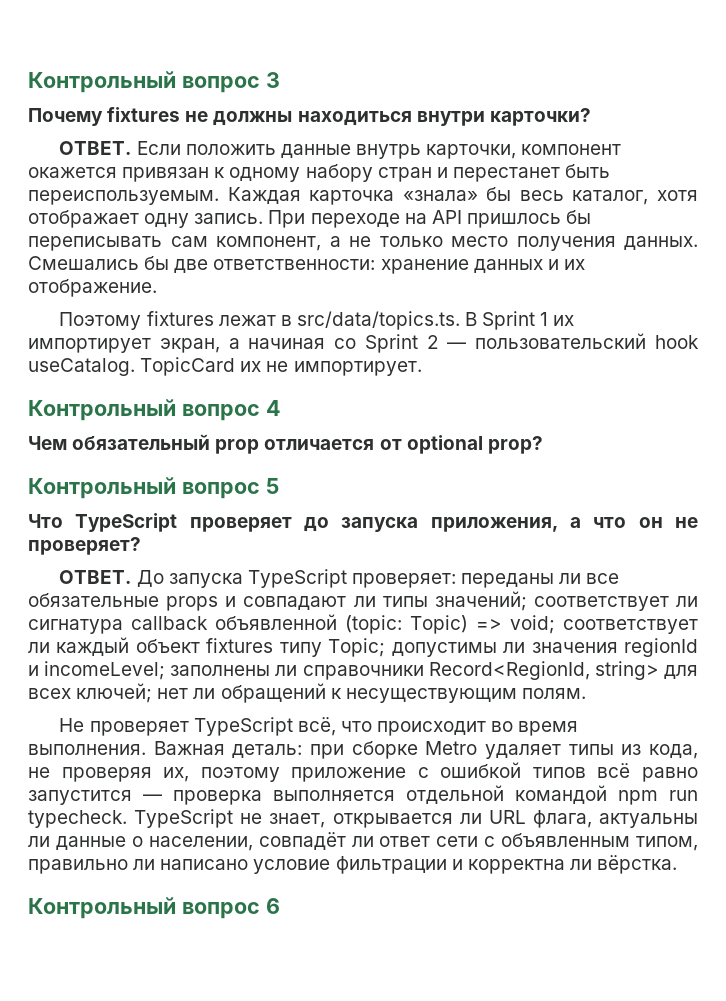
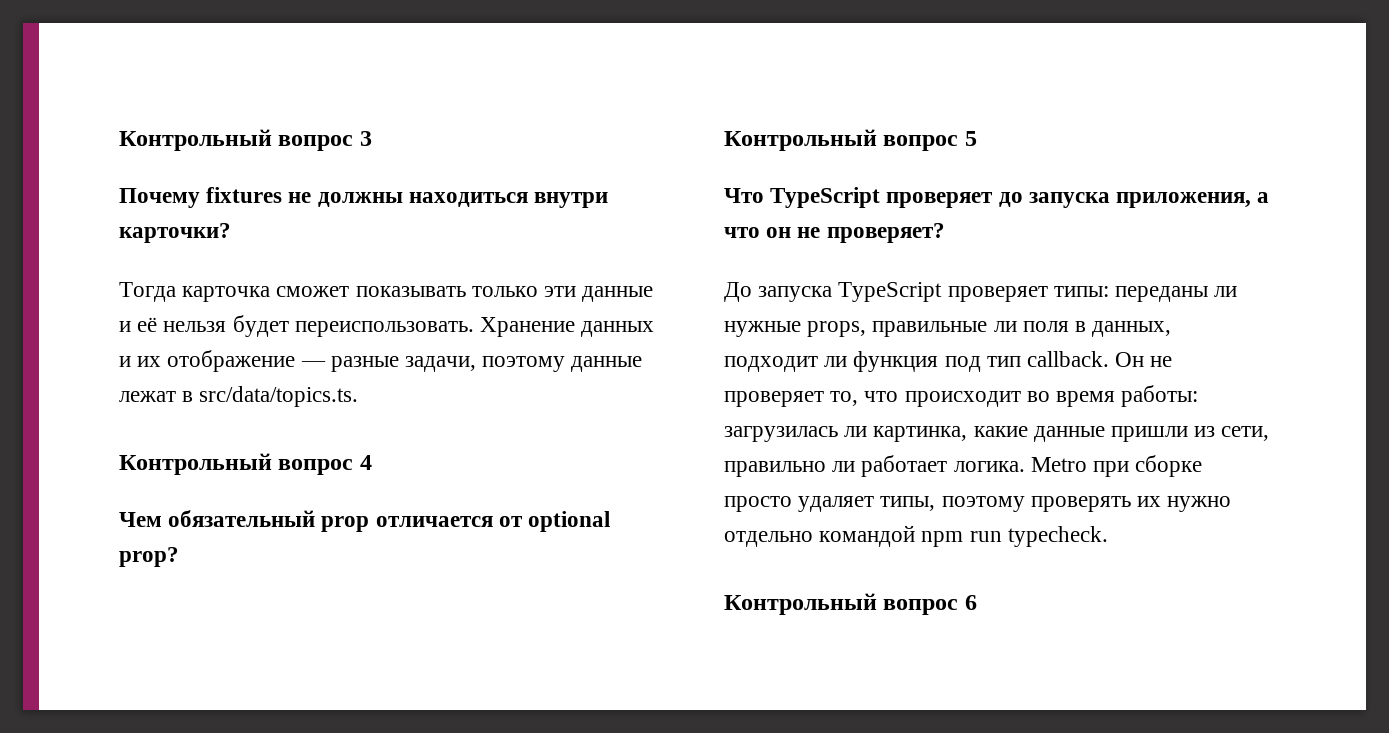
[59,141,622,159] [28,164,611,182] [28,187,698,205] [28,210,592,228] [28,236,698,251] [28,256,585,274] [28,279,157,297] [59,311,575,330] [28,333,699,353] [28,357,422,376] ОТВЕТ. Если положить данные внутрь карточки, компонент окажется привязан к одному набору стран и перестанет быть переиспользуемым. Каждая карточка «знала» бы весь каталог, хотя отображает одну запись. При переходе на API пришлось бы переписывать сам компонент, а не только место получения данных. Смешались бы две ответственности: хранение данных и их отображение. // Поэтому fixtures лежат в src/data/topics.ts. В Sprint 1 их импортирует экран, а начиная со Sprint 2 — пользовательский hook useCatalog. TopicCard их не импортирует. -> [119,282,654,302] [119,315,655,337] [119,350,643,372] [119,386,359,407] Тогда карточка сможет показывать только эти данные и её нельзя будет переиспользовать. Хранение данных и их отображение — разные задачи, поэтому данные лежат в src/data/topics.ts.
[59,570,132,584] ОТВЕТ. -> (945, 233) none
[351,573,620,588] [28,591,698,611] [28,614,698,634] [28,637,699,657] [28,661,698,680] [28,683,586,703] [59,717,579,736] [28,741,698,759] [28,762,698,782] [28,785,698,805] [28,809,698,828] [28,832,698,851] [28,855,678,874] проверяет: переданы ли все обязательные props и совпадают ли типы значений; соответствует ли сигнатура callback объявленной (topic: Topic) => void; соответствует ли каждый объект fixtures типу Topic; допустимы ли значения regionId и incomeLevel; заполнены ли справочники Record<RegionId, string> для всех ключей; нет ли обращений к несуществующим полям. // Не проверяет TypeScript всё, что происходит во время выполнения. Важная деталь: при сборке Metro удаляет типы из кода, не проверяя их, поэтому приложение с ошибкой типов всё равно запустится — проверка выполняется отдельной командой npm run typecheck. TypeScript не знает, открывается ли URL флага, актуальны ли данные о населении, совпадёт ли ответ сети с объявленным типом, правильно ли написано условие фильтрации и корректна ли вёрстка. -> [947,286,1238,302] [724,321,1172,337] [724,351,1173,372] [724,385,1199,407] [724,426,1270,442] [724,455,1203,477] [724,496,1232,512] [724,525,1108,547] проверяет типы: переданы ли нужные props, правильные ли поля в данных, подходит ли функция под тип callback. Он не проверяет то, что происходит во время работы: загрузилась ли картинка, какие данные пришли из сети, правильно ли работает логика. Metro при сборке просто удаляет типы, поэтому проверять их нужно отдельно командой npm run typecheck.

